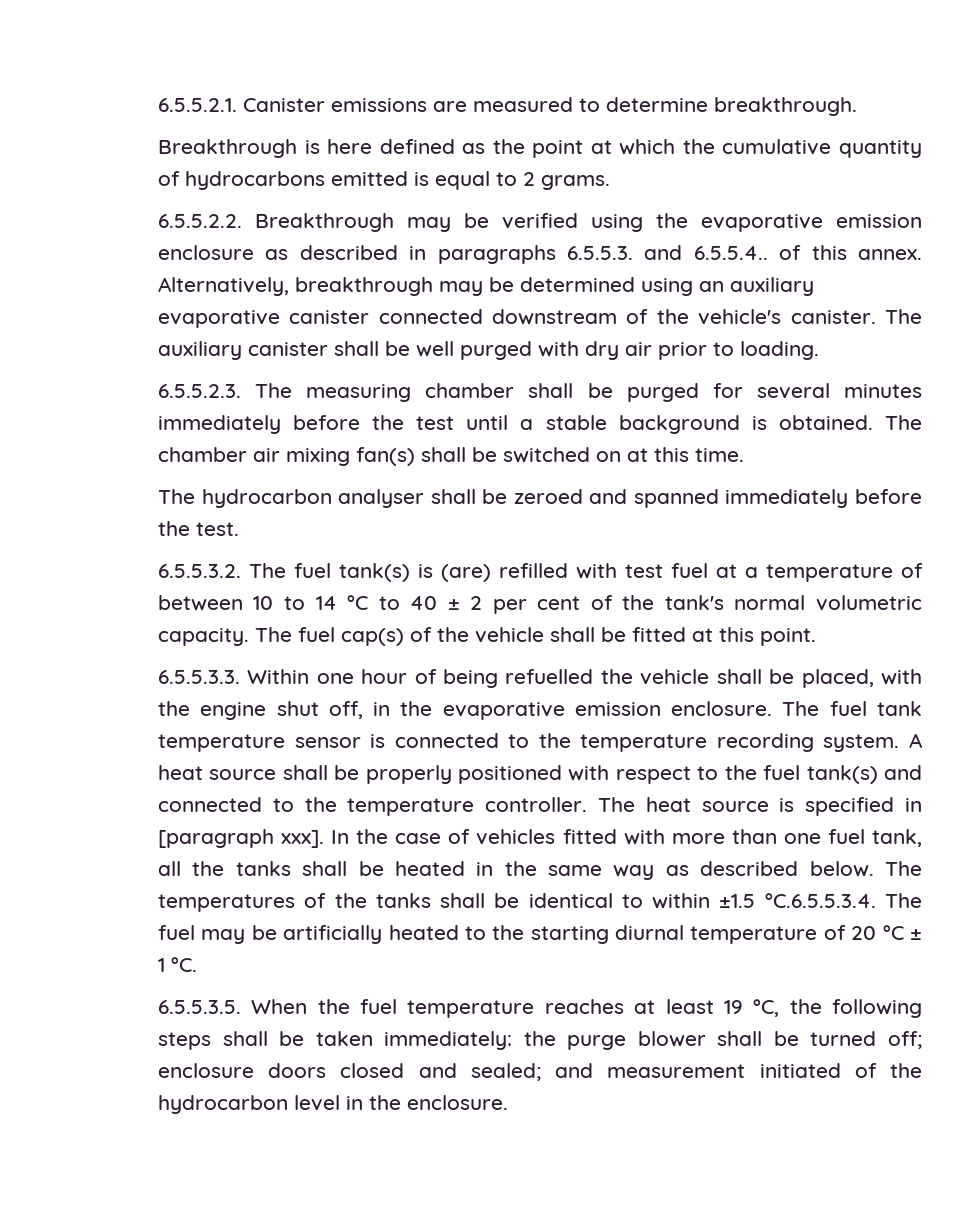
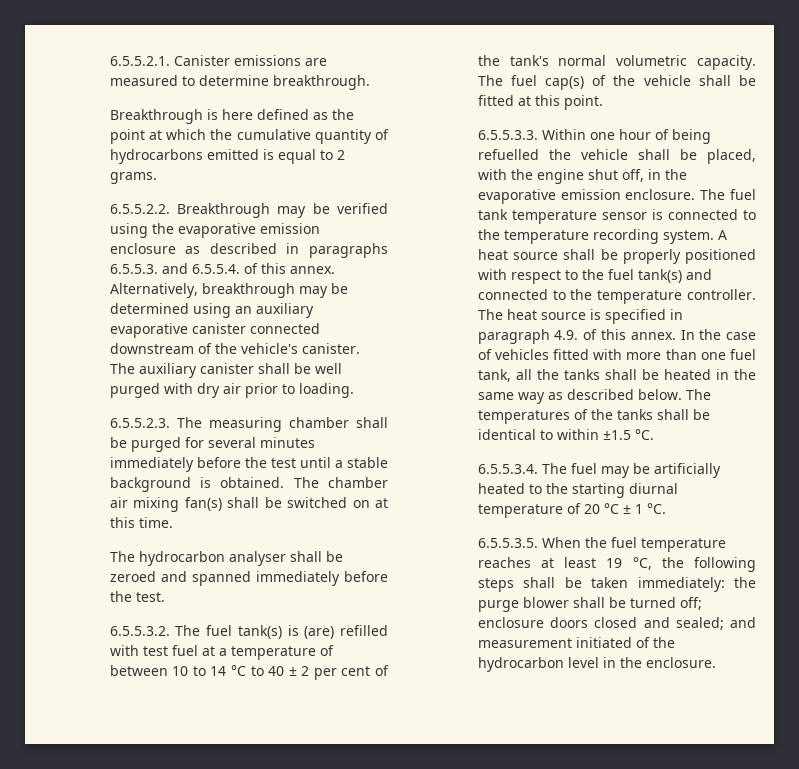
[693,246,768,260] 6.5.5.4.. -> [191,264,240,274] 6.5.5.4.
[157,829,325,848] [paragraph xxx]. -> [477,329,676,344] paragraph 4.9. of this annex.
[764,893,876,908] °C.6.5.5.3.4. -> [634,429,654,440] [477,464,538,474] °C. // 6.5.5.3.4.

